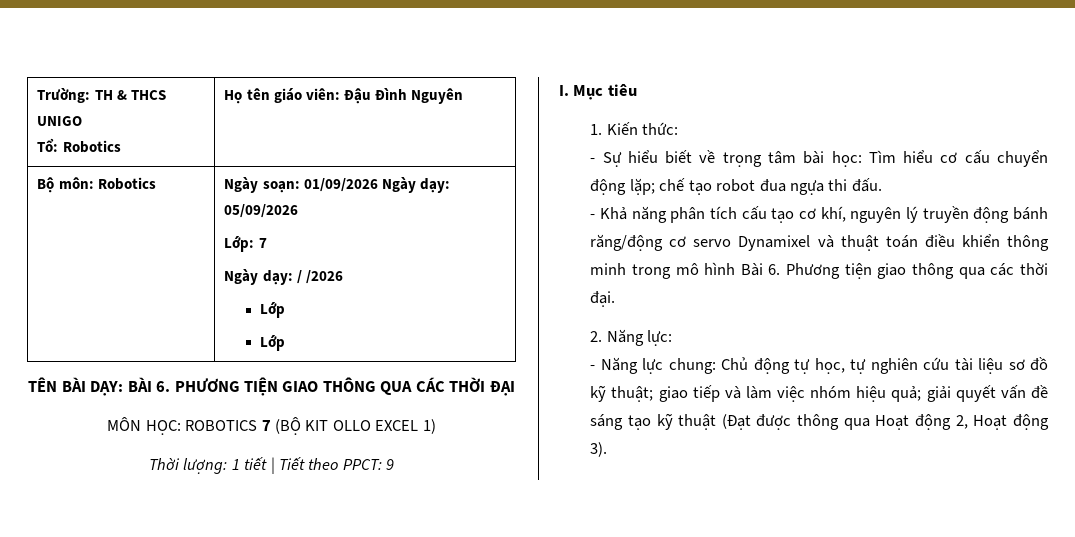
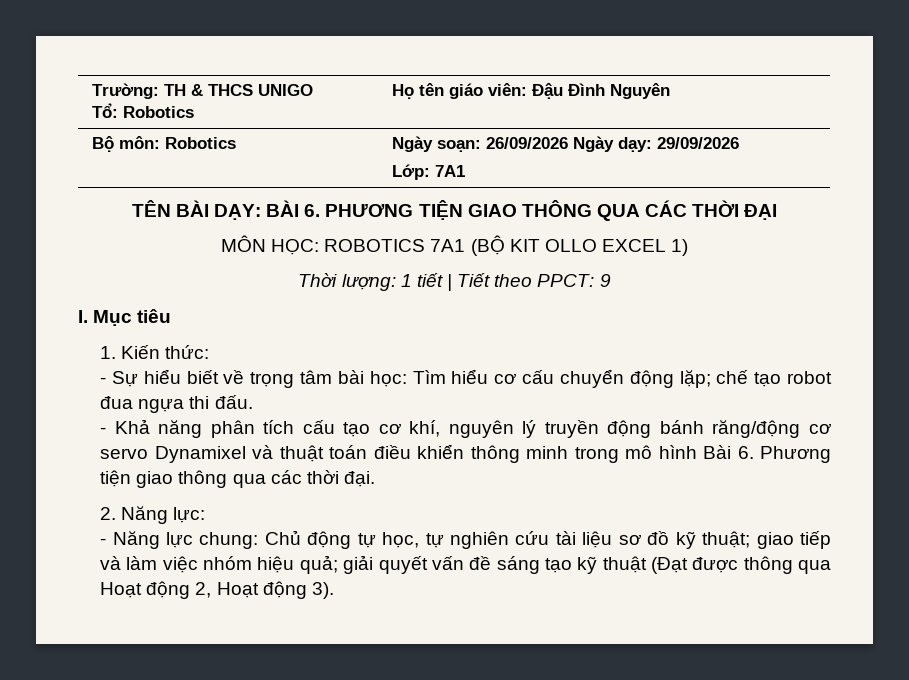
[303,177,450,193] [224,204,299,218] 01/09/2026 Ngày dạy: 05/09/2026 -> [486,136,740,152] 26/09/2026 Ngày dạy: 29/09/2026
[258,238,267,248] [224,269,343,285] [259,302,285,318] [259,335,285,351] 7 // Ngày dạy: / /2026 // Lớp // Lớp -> [435,165,466,177] 7A1
[261,420,271,431] 7 -> [430,239,466,252] 7A1

